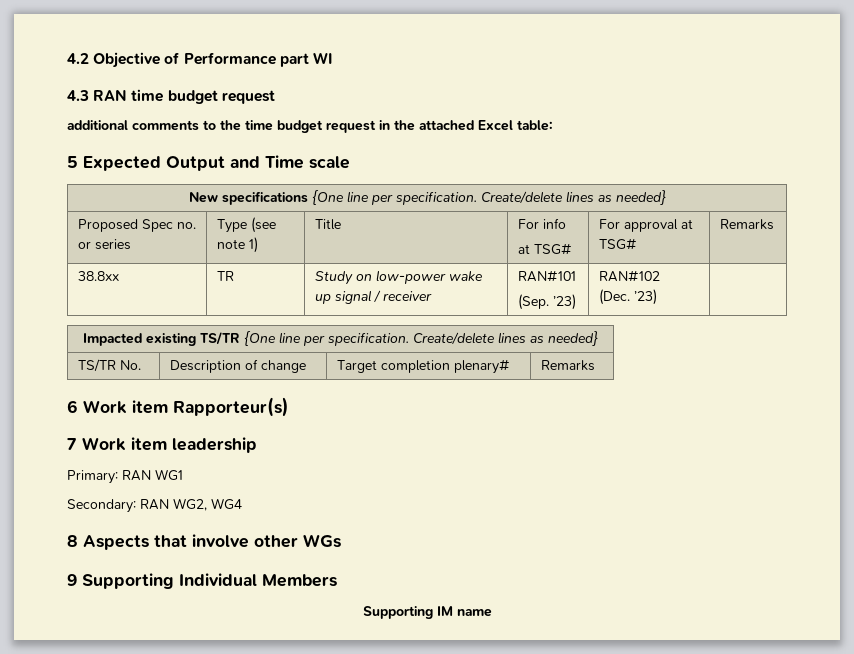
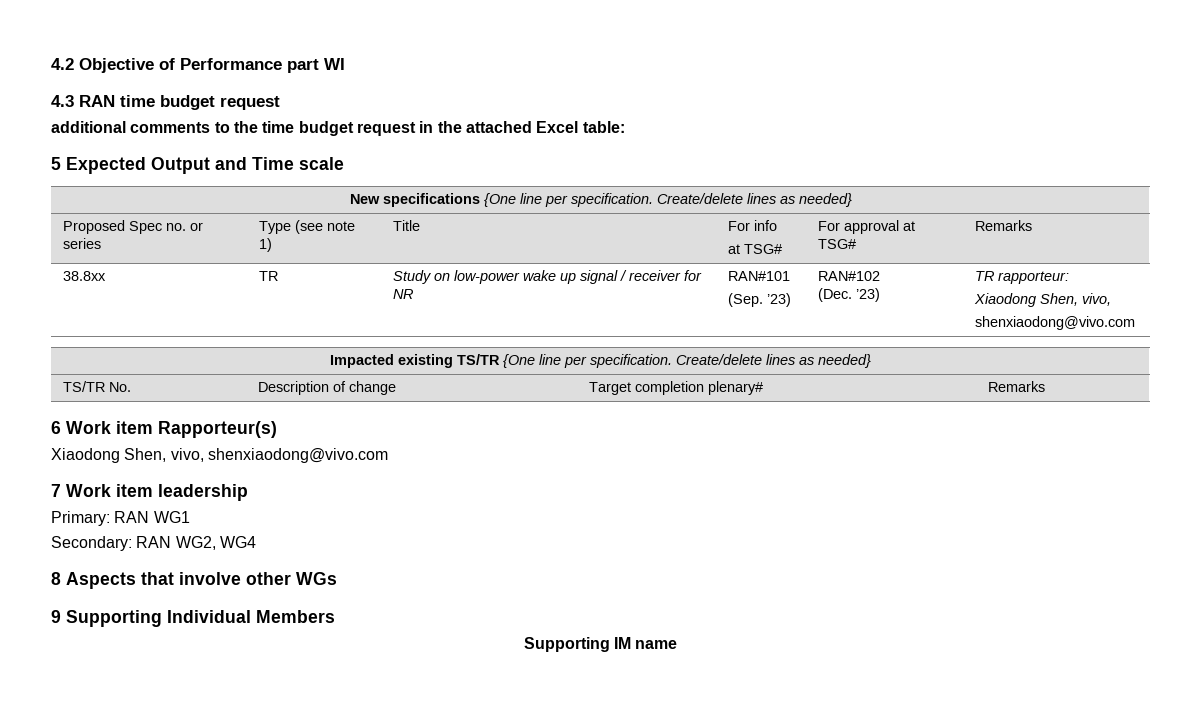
(432, 296) none -> [684,270,703,281] [393,289,415,299] for NR
(657, 297) none -> [975,271,1070,284] [974,293,1112,307] [975,316,1136,330] TR rapporteur: // Xiaodong Shen, vivo, // shenxiaodong@vivo.com
(289, 407) none -> [51,448,388,463] // Xiaodong Shen, vivo, shenxiaodong@vivo.com

